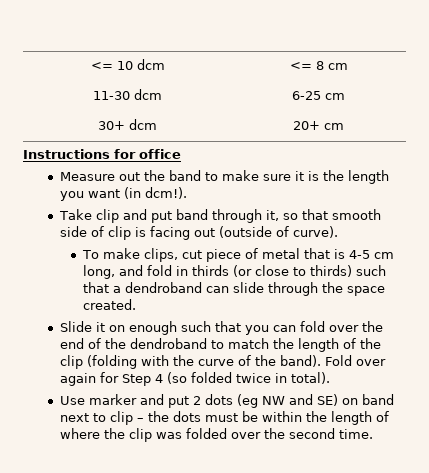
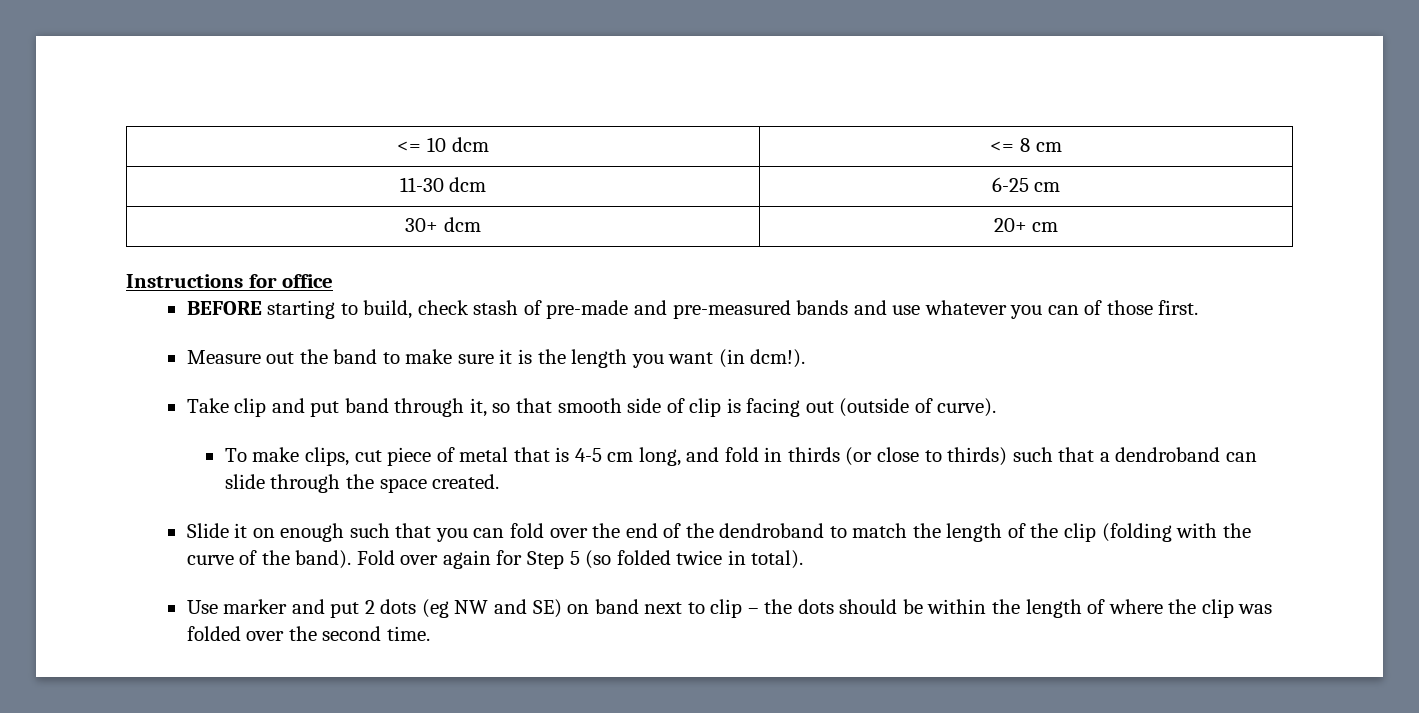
(181, 154) none -> [186,300,1199,319] // BEFORE starting to build, check stash of pre-made and pre-measured bands and use whatever you can of those first.
[155,374,164,383] 4 -> [569,551,580,565] 5
[205,413,239,422] must -> [839,599,898,614] should

